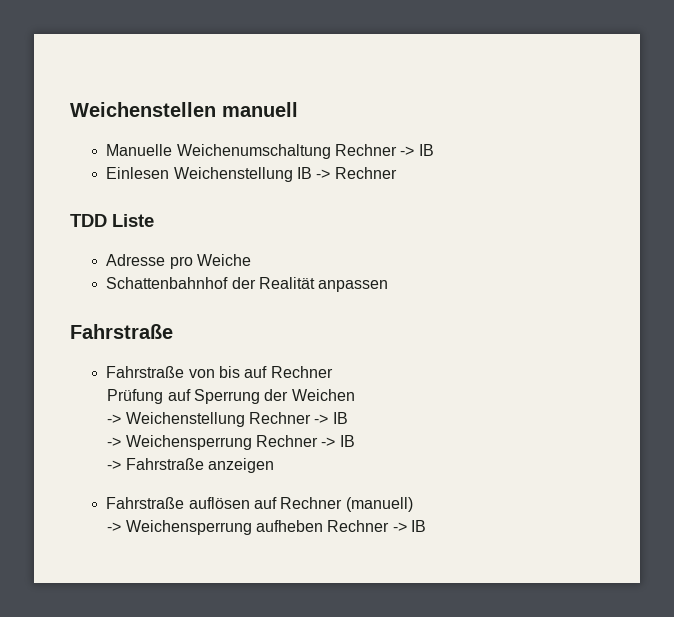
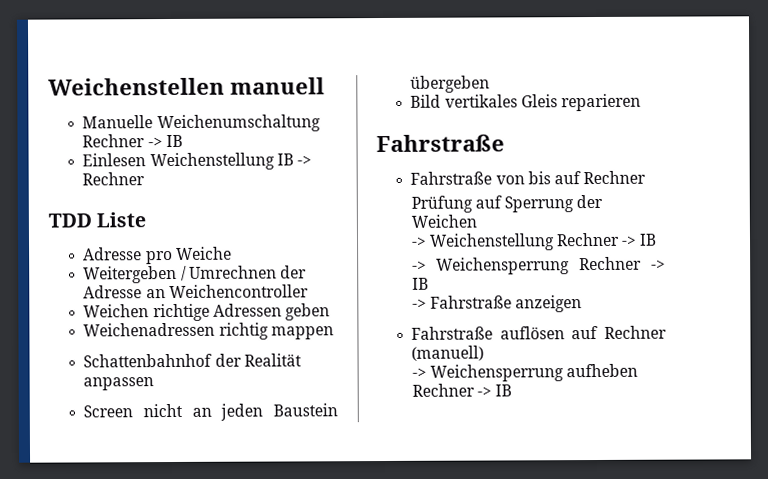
[106,277,389,292] Schattenbahnhof der Realität anpassen -> [83,265,307,284] [83,284,309,299] [83,303,330,322] [83,322,334,340] [83,353,302,368] [83,377,155,391] [83,403,338,421] [410,75,491,93] [410,93,641,112] Weitergeben / Umrechnen der Adresse an Weichencontroller // Weichen richtige Adressen geben // Weichenadressen richtig mappen // Schattenbahnhof der Realität anpassen // Screen nicht an jeden Baustein übergeben // Bild vertikales Gleis reparieren

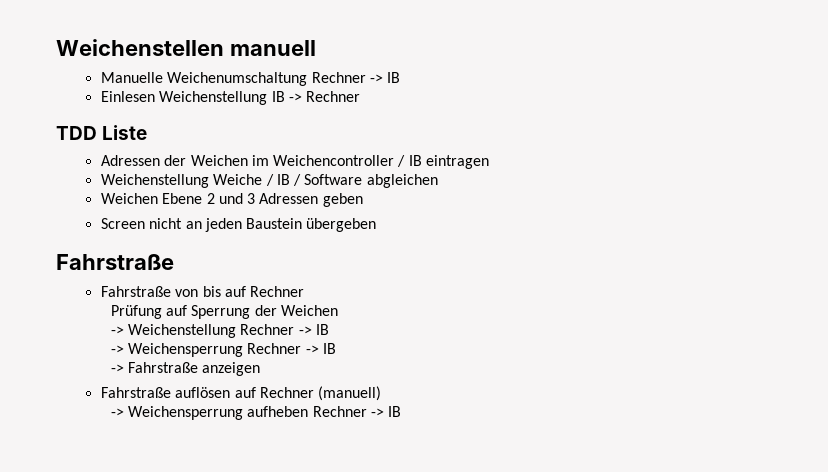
[83,246,232,265] [83,265,307,284] [83,284,309,299] [83,303,330,322] [83,322,334,340] [83,353,302,368] [83,377,155,391] Adresse pro Weiche // Weitergeben / Umrechnen der Adresse an Weichencontroller // Weichen richtige Adressen geben // Weichenadressen richtig mappen // Schattenbahnhof der Realität anpassen -> [100,155,490,169] [100,174,438,188] [100,193,363,207] Adressen der Weichen im Weichencontroller / IB eintragen // Weichenstellung Weiche / IB / Software abgleichen // Weichen Ebene 2 und 3 Adressen geben
[410,93,641,112] // Bild vertikales Gleis reparieren -> (377, 225) none

